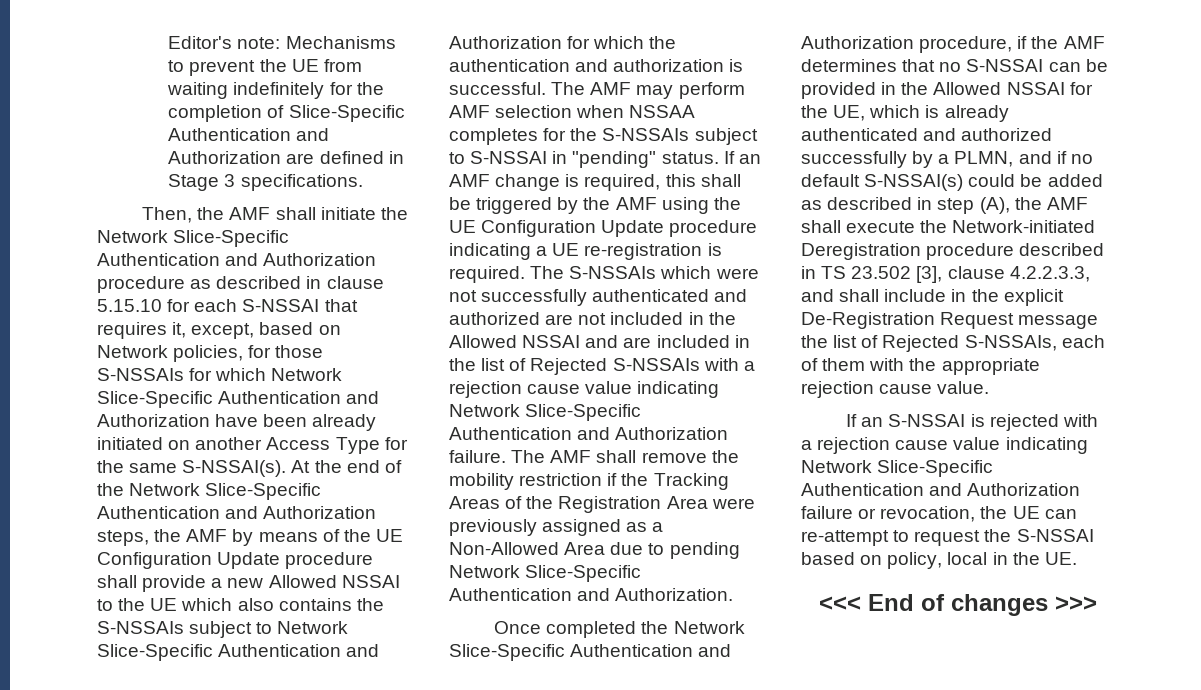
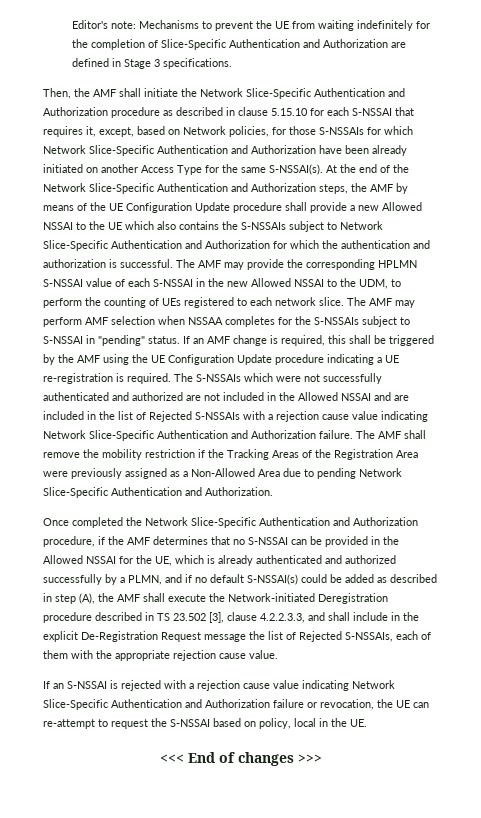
(674, 92) none -> [247,259,417,270] [43,278,401,289] [43,297,415,308] provide the corresponding HPLMN S-NSSAI value of each S-NSSAI in the new Allowed NSSAI to the UDM, to perform the counting of UEs registered to each network slice. The AMF may

